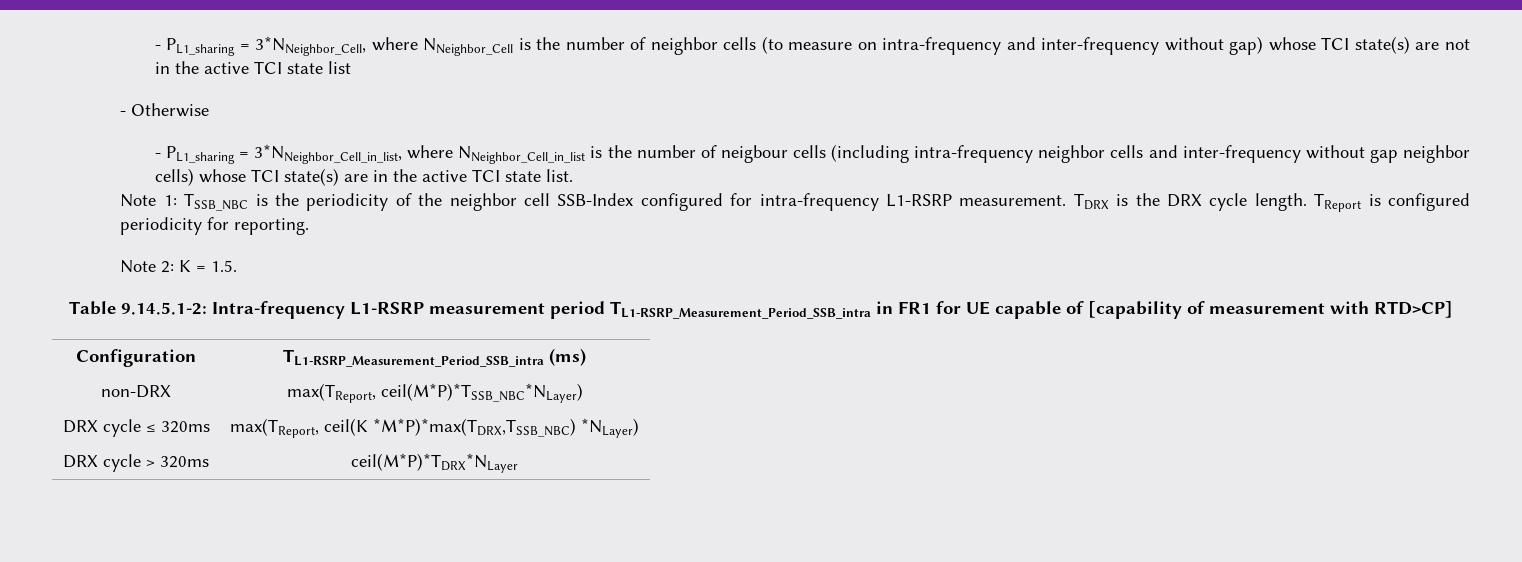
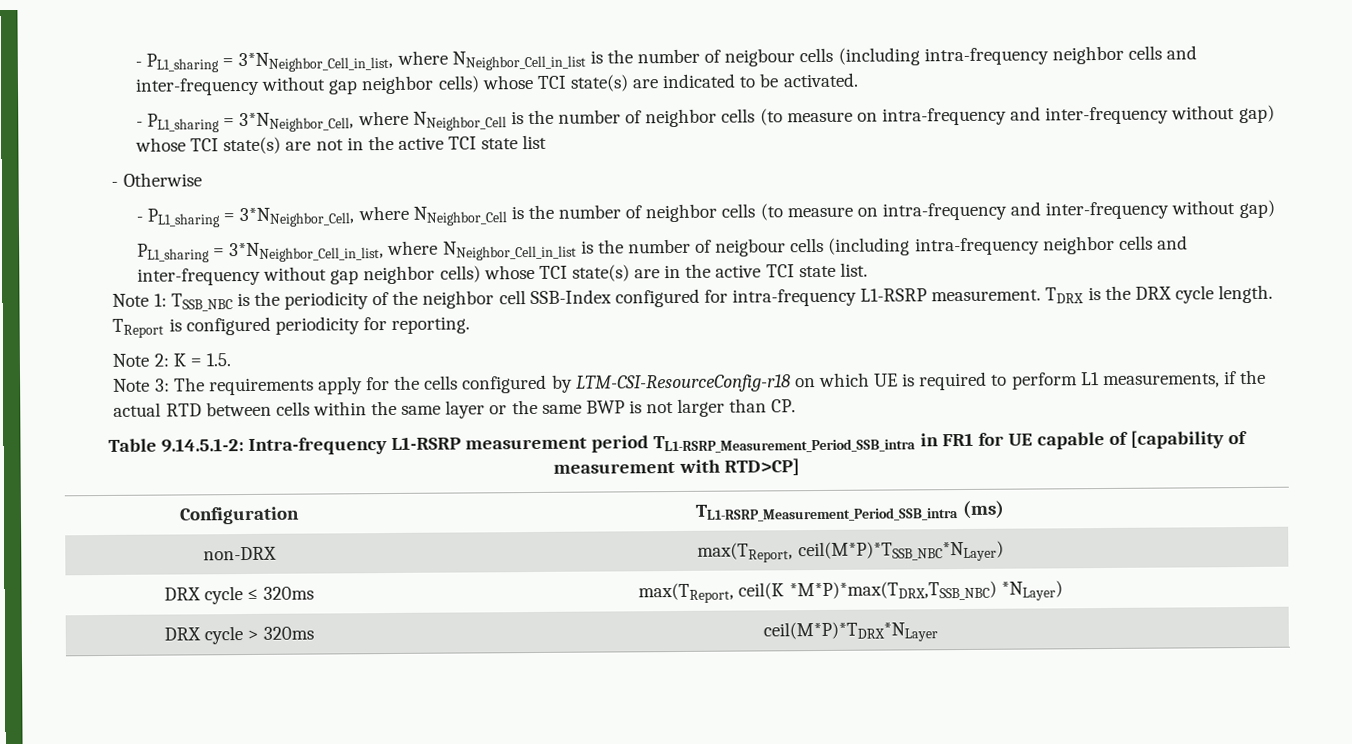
[154,38,250,56] - PL1_sharing = -> [135,45,1198,73] [135,72,859,96] [136,113,236,133] - PL1_sharing = 3*NNeighbor_Cell_in_list, where NNeighbor_Cell_in_list is the number of neigbour cells (including intra-frequency neighbor cells and inter-frequency without gap neighbor cells) whose TCI state(s) are indicated to be activated. // - PL1_sharing =
(249, 155) none -> [239,199,1275,228] [137,243,226,263] 3*NNeighbor_Cell, where NNeighbor_Cell is the number of neighbor cells (to measure on intra-frequency and inter-frequency without gap) // PL1_sharing =
(238, 266) none -> [113,369,1267,396] [113,398,797,419] // Note 3: The requirements apply for the cells configured by LTM-CSI-ResourceConfig-r18 on which UE is required to perform L1 measurements, if the actual RTD between cells within the same layer or the same BWP is not larger than CP.

